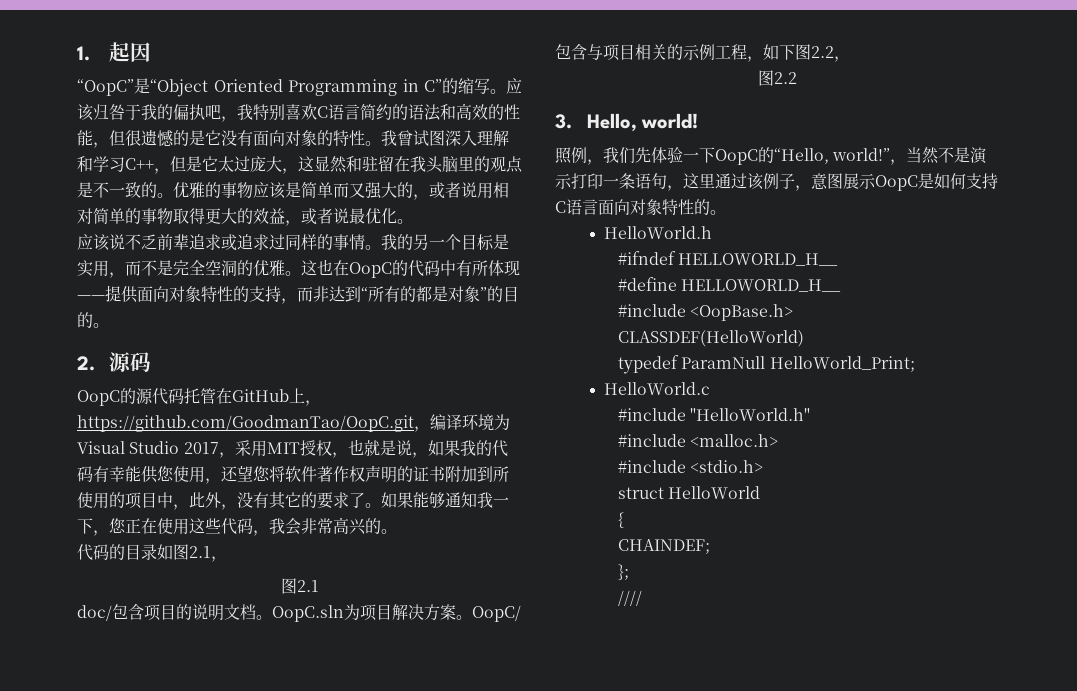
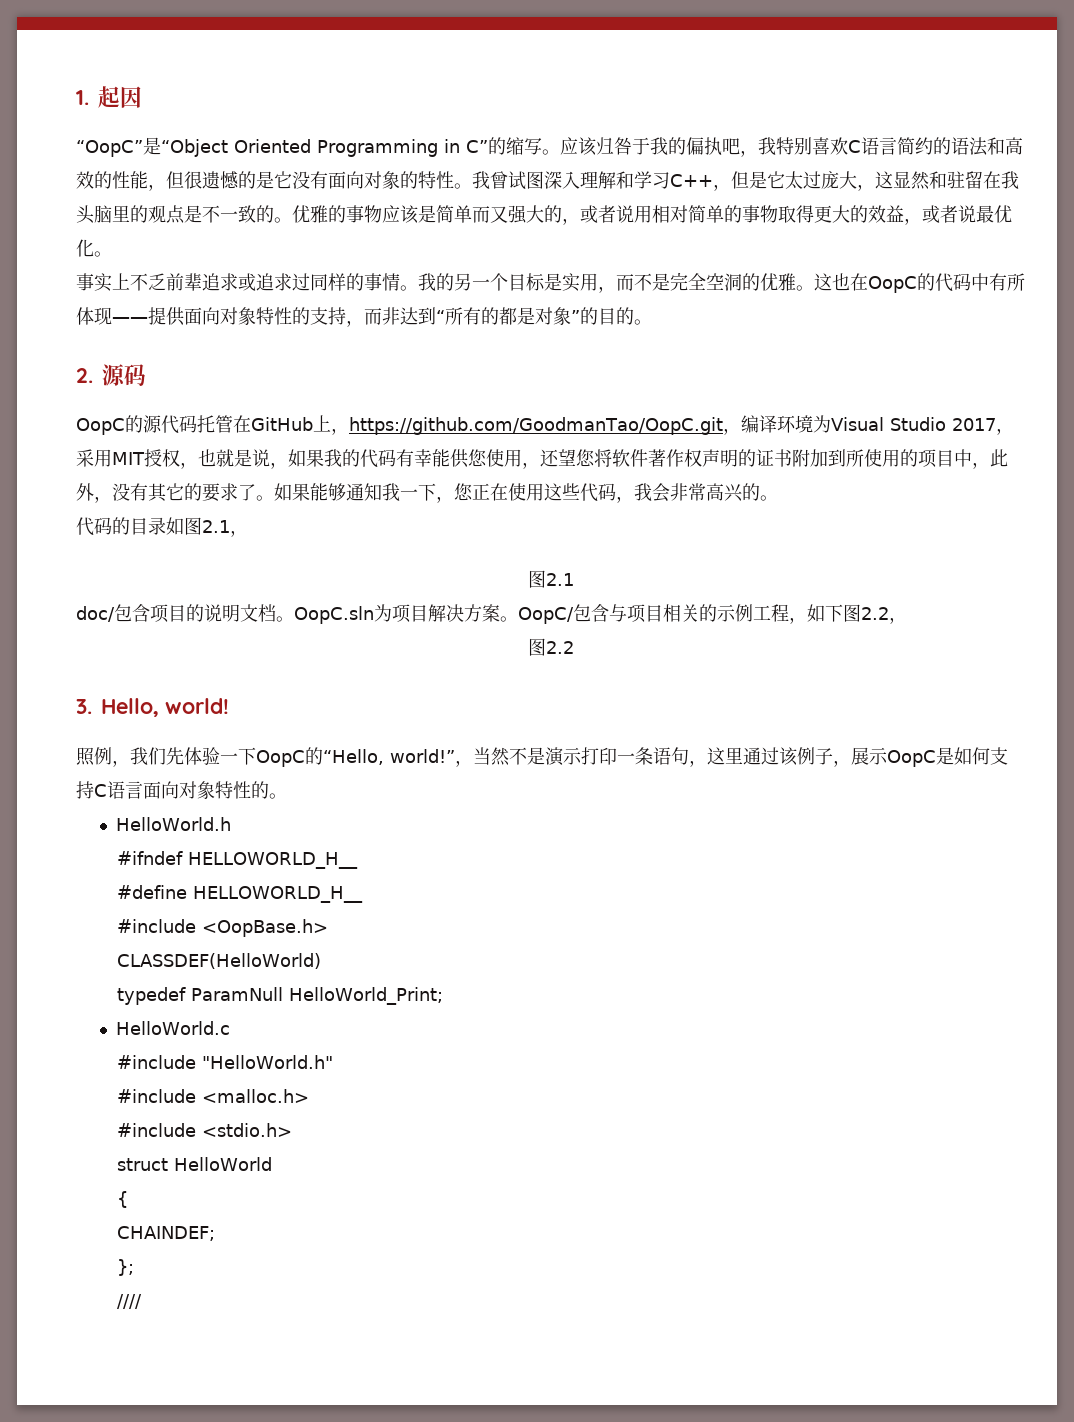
[77,234,125,251] 应该说 -> [76,273,130,292] 事实上
[811,173,843,190] 意图 -> (851, 763) none

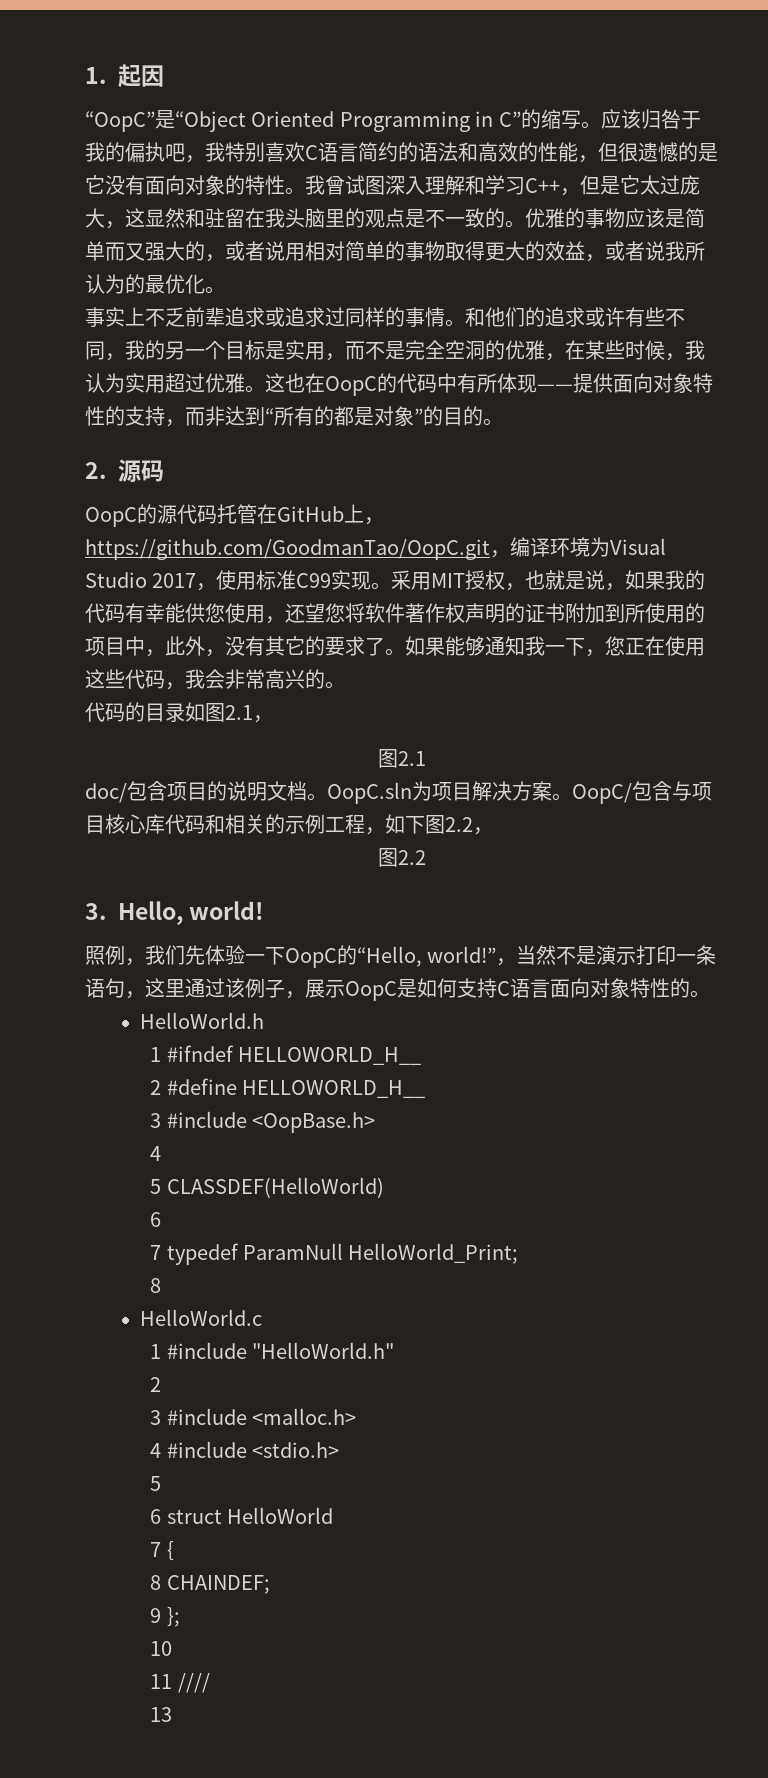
(976, 214) none -> [665,241,705,261] [85,274,145,294] 我所认为的
(418, 288) none -> [465,307,685,327] [85,341,125,361] 和他们的追求或许有些不同，
(796, 282) none -> [545,340,705,361] [85,373,245,393] ，在某些时候，我认为实用超过优雅
(1014, 431) none -> [216,570,392,590] 使用标准C99实现。
(663, 613) none -> [105,814,225,834] 核心库代码和
(232, 824) none -> [150,1047,162,1062] 1
(359, 860) none -> [150,1080,162,1095] 2
(364, 894) none -> [150,1113,162,1128] 3
(329, 928) none -> [150,1146,162,1161] [150,1179,162,1194] 4 // 5
(322, 961) none -> [150,1212,162,1227] [150,1245,162,1260] 6 // 7
(444, 996) none -> [150,1278,162,1293] // 8
(231, 1028) none -> [150,1344,162,1359] 1
(334, 1062) none -> [150,1377,162,1392] [150,1410,162,1425] 2 // 3
(310, 1096) none -> [150,1443,162,1458] 4
(293, 1130) none -> [150,1476,162,1491] [150,1509,162,1524] 5 // 6
(273, 1164) none -> [150,1542,162,1557] 7
(129, 1199) none -> [150,1575,162,1590] 8
(216, 1233) none -> [150,1608,162,1623] 9
(135, 1267) none -> [150,1641,173,1656] [150,1674,173,1689] 10 // 11
(143, 1301) none -> [150,1707,173,1722] // 13

